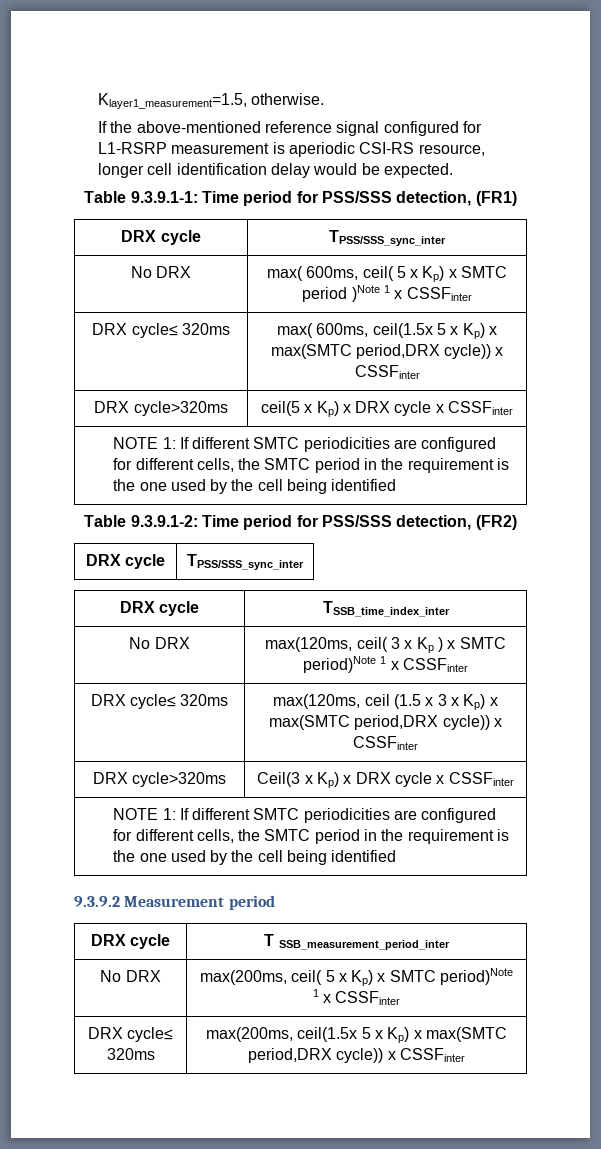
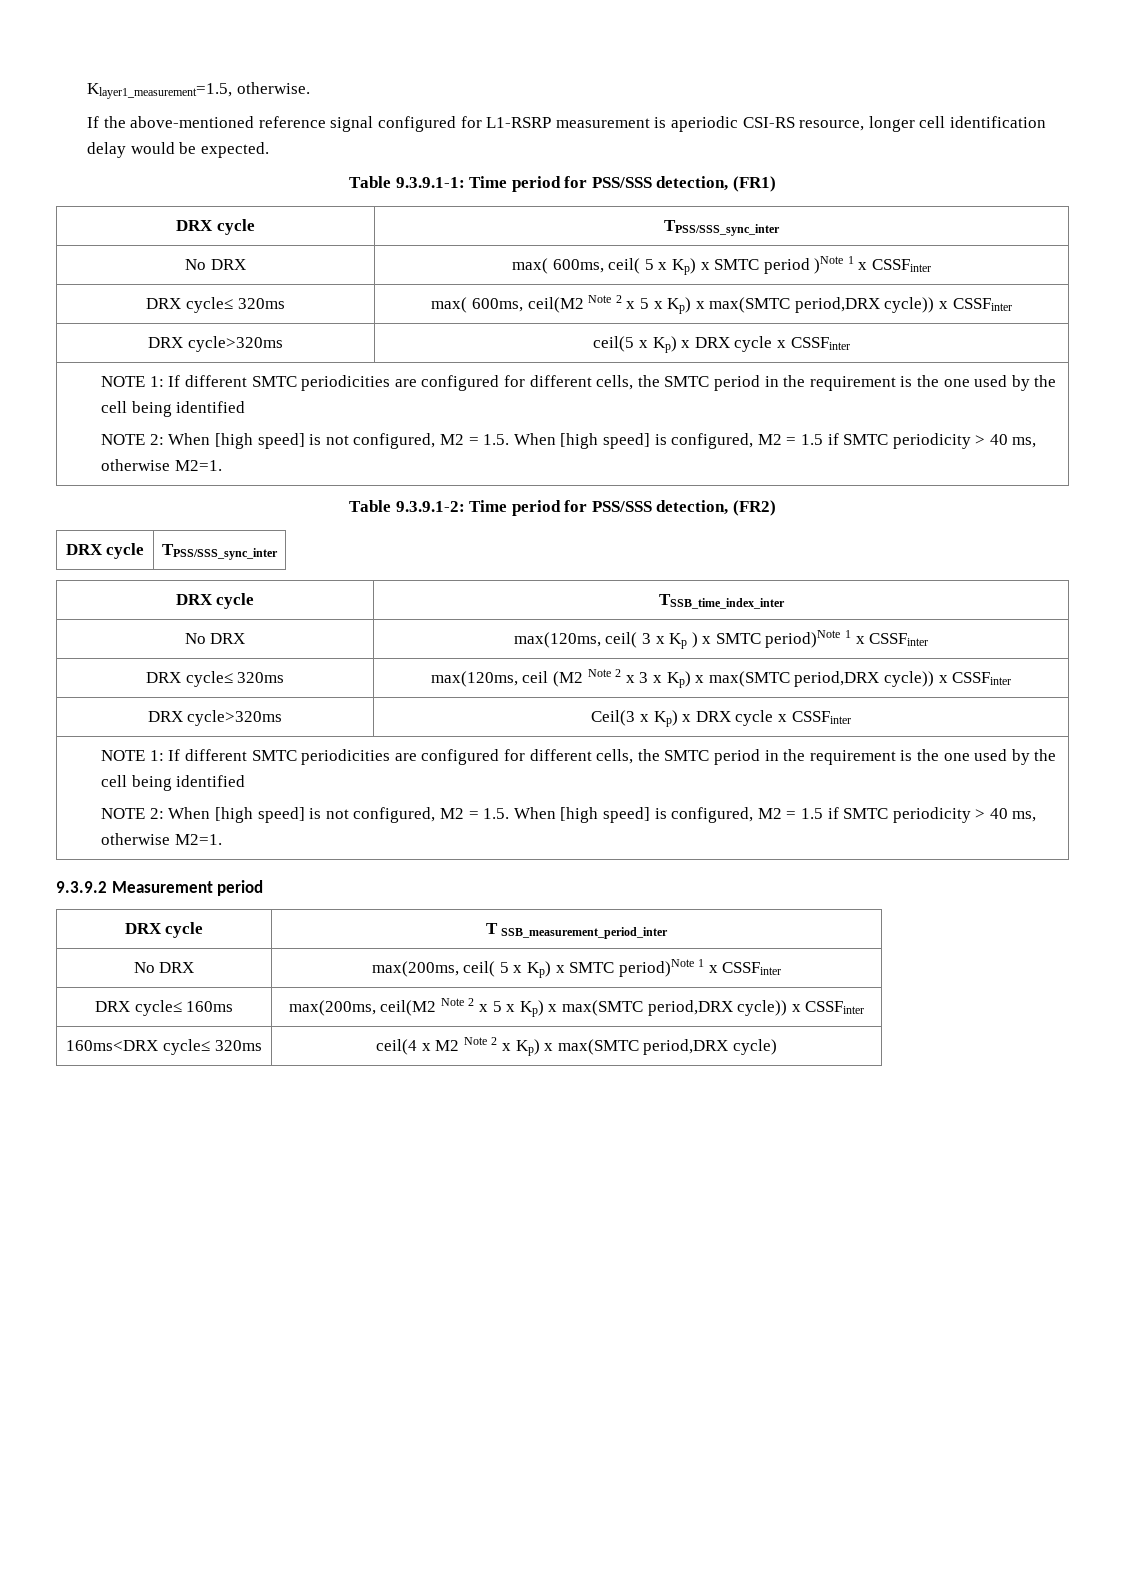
[372,323,433,338] ceil(1.5x -> [527,295,636,313] ceil(M2 Note 2 x
(397, 485) none -> [101,433,1037,449] [101,459,222,471] // NOTE 2: When [high speed] is not configured, M2 = 1.5. When [high speed] is configured, M2 = 1.5 if SMTC periodicity > 40 ms, otherwise M2=1.
[394,694,422,709] (1.5 -> [553,669,622,687] (M2 Note 2
(397, 856) none -> [101,807,1037,823] [101,833,222,845] // NOTE 2: When [high speed] is not configured, M2 = 1.5. When [high speed] is configured, M2 = 1.5 if SMTC periodicity > 40 ms, otherwise M2=1.
[106,1048,155,1060] [206,1027,507,1043] [248,1048,465,1063] 320ms | max(200ms, ceil(1.5x 5 x Kp) x max(SMTC period,DRX cycle)) x CSSFinter -> [186,1001,234,1012] [288,998,865,1017] [66,1039,262,1055] [376,1037,777,1056] 160ms | max(200ms, ceil(M2 Note 2 x 5 x Kp) x max(SMTC period,DRX cycle)) x CSSFinter // 160ms<DRX cycle≤ 320ms | ceil(4 x M2 Note 2 x Kp) x max(SMTC period,DRX cycle)

